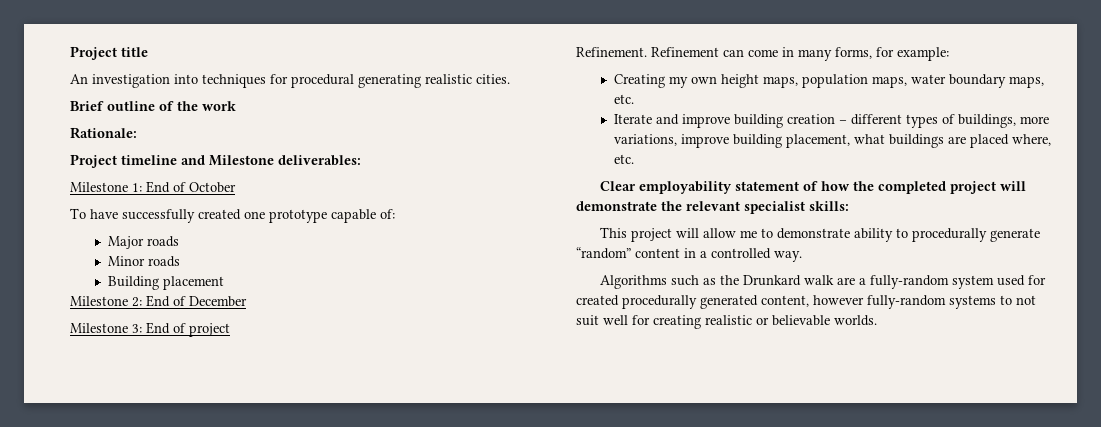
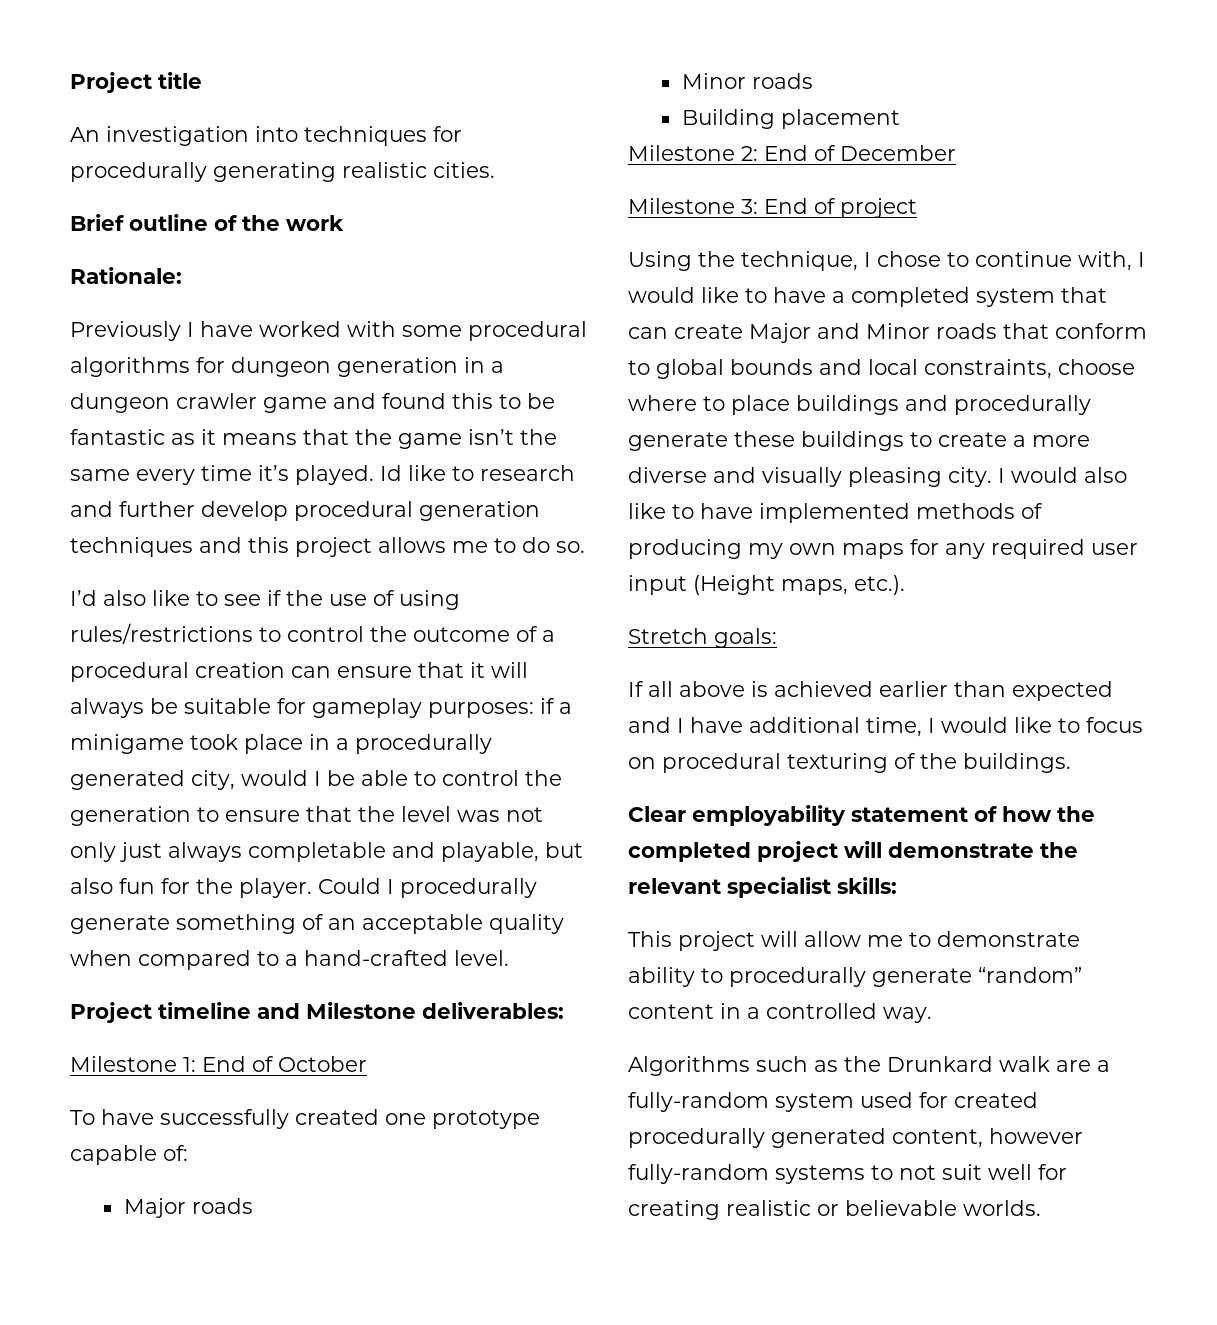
[291,74,354,88] procedural -> [70,162,207,182] procedurally
(137, 133) none -> [70,321,587,341] [70,357,504,377] [70,393,555,413] [70,429,557,449] [70,465,575,485] [70,501,540,521] [70,537,585,557] [70,590,460,610] [70,623,555,644] [70,662,528,682] [70,698,572,718] [70,734,492,754] [70,770,562,790] [70,806,543,826] [70,842,583,862] [70,878,537,898] [70,914,564,934] [70,950,509,970] // Previously I have worked with some procedural algorithms for dungeon generation in a dungeon crawler game and found this to be fantastic as it means that the game isn’t the same every time it’s played. Id like to research and further develop procedural generation techniques and this project allows me to do so. // I’d also like to see if the use of using rules/restrictions to control the outcome of a procedural creation can ensure that it will always be suitable for gameplay purposes: if a minigame took place in a procedurally generated city, would I be able to control the generation to ensure that the level was not only just always completable and playable, but also fun for the player. Could I procedurally generate something of an acceptable quality when compared to a hand-crafted level.
[576,47,949,61] [614,74,1045,88] [614,94,635,104] [614,114,1050,128] [614,134,1052,148] [614,154,635,164] Refinement. Refinement can come in many forms, for example: // Creating my own height maps, population maps, water boundary maps, etc. // Iterate and improve building creation – different types of buildings, more variations, improve building placement, what buildings are placed where, etc. -> [628,251,1145,271] [628,287,1107,307] [628,323,1147,343] [628,359,1135,379] [628,395,1091,415] [628,431,1090,451] [628,467,1127,487] [628,503,1043,523] [628,539,1138,559] [628,575,905,595] [628,628,777,648] [628,681,1113,701] [628,717,1143,737] [628,753,1071,773] Using the technique, I chose to continue with, I would like to have a completed system that can create Major and Minor roads that conform to global bounds and local constraints, choose where to place buildings and procedurally generate these buildings to create a more diverse and visually pleasing city. I would also like to have implemented methods of producing my own maps for any required user input (Height maps, etc.). // Stretch goals: // If all above is achieved earlier than expected and I have additional time, I would like to focus on procedural texturing of the buildings.

